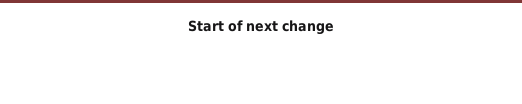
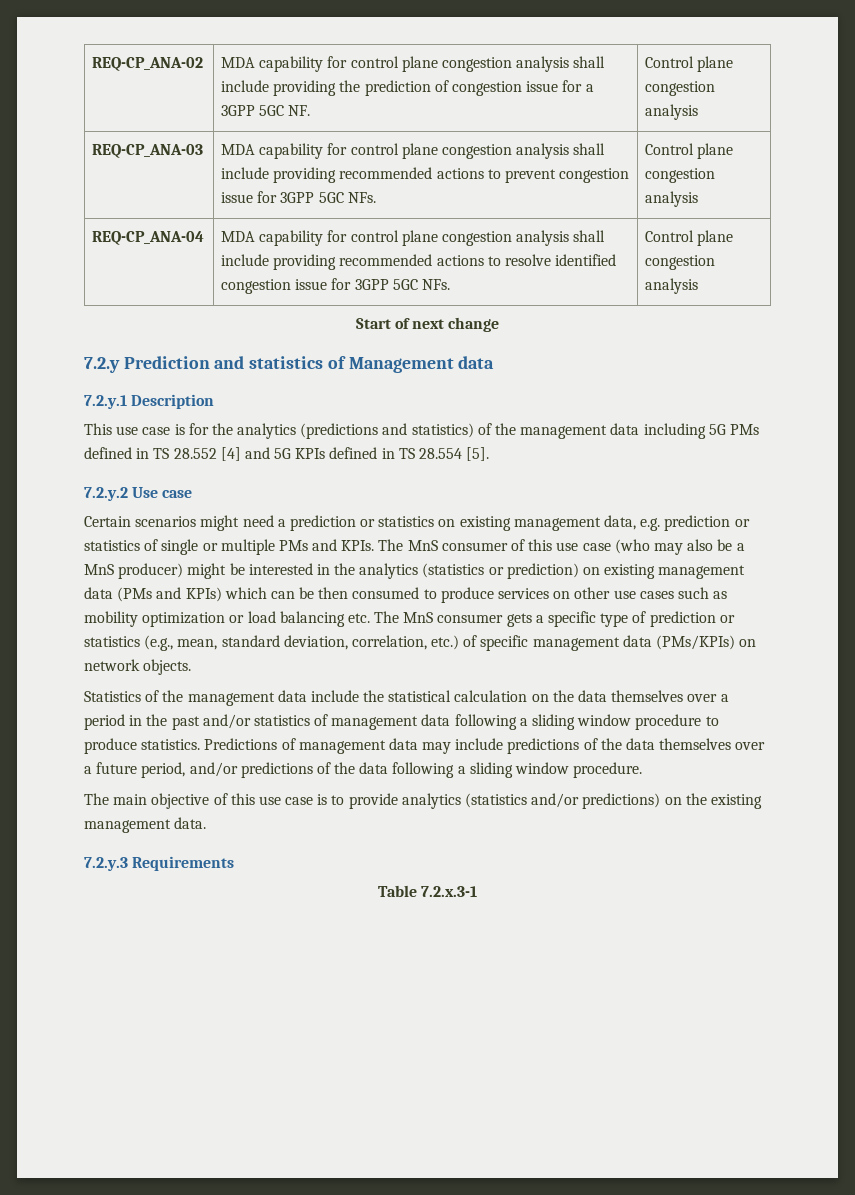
[188,20,334,35] Start of next change -> [92,57,204,71] [221,56,606,72] [221,80,594,96] [221,105,311,116] [645,56,734,72] [645,81,716,96] [645,104,699,120] [92,144,204,158] [221,143,606,159] [221,167,630,183] [221,191,376,203] [645,143,734,159] [645,168,716,183] [645,191,699,207] [92,231,205,245] [221,230,606,246] [221,254,617,270] [221,278,450,294] [645,230,734,246] [645,255,716,270] [645,278,699,294] [355,317,500,332] [84,356,495,373] [84,394,215,409] [84,423,759,439] [84,447,490,461] [84,487,193,501] [84,515,750,531] [84,539,745,555] [84,563,746,579] [84,587,728,603] [84,611,735,627] [84,635,757,651] [84,659,192,675] [84,690,729,706] [84,714,719,730] [84,738,766,754] [84,762,643,778] [84,793,762,809] [84,817,207,833] [84,856,235,871] [377,885,478,897] REQ-CP_ANA-02 | MDA capability for control plane congestion analysis shall include providing the prediction of congestion issue for a 3GPP 5GC NF. | Control plane congestion analysis // REQ-CP_ANA-03 | MDA capability for control plane congestion analysis shall include providing recommended actions to prevent congestion issue for 3GPP 5GC NFs. | Control plane congestion analysis // REQ-CP_ANA-04 | MDA capability for control plane congestion analysis shall include providing recommended actions to resolve identified congestion issue for 3GPP 5GC NFs. | Control plane congestion analysis // Start of next change // 7.2.y Prediction and statistics of Management data // 7.2.y.1 Description // This use case is for the analytics (predictions and statistics) of the management data including 5G PMs defined in TS 28.552 [4] and 5G KPIs defined in TS 28.554 [5]. // 7.2.y.2 Use case // Certain scenarios might need a prediction or statistics on existing management data, e.g. prediction or statistics of single or multiple PMs and KPIs. The MnS consumer of this use case (who may also be a MnS producer) might be interested in the analytics (statistics or prediction) on existing management data (PMs and KPIs) which can be then consumed to produce services on other use cases such as mobility optimization or load balancing etc. The MnS consumer gets a specific type of prediction or statistics (e.g., mean, standard deviation, correlation, etc.) of specific management data (PMs/KPIs) on network objects. // Statistics of the management data include the statistical calculation on the data themselves over a period in the past and/or statistics of management data following a sliding window procedure to produce statistics. Predictions of management data may include predictions of the data themselves over a future period, and/or predictions of the data following a sliding window procedure. // The main objective of this use case is to provide analytics (statistics and/or predictions) on the existing management data. // 7.2.y.3 Requirements // Table 7.2.x.3-1

